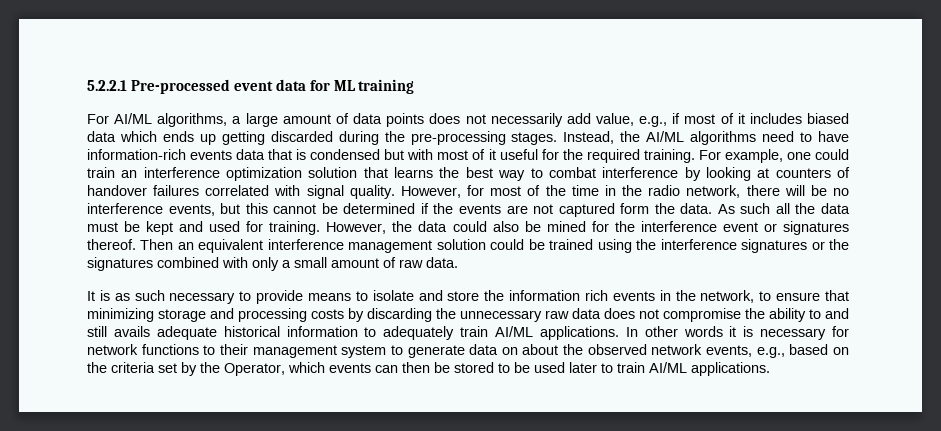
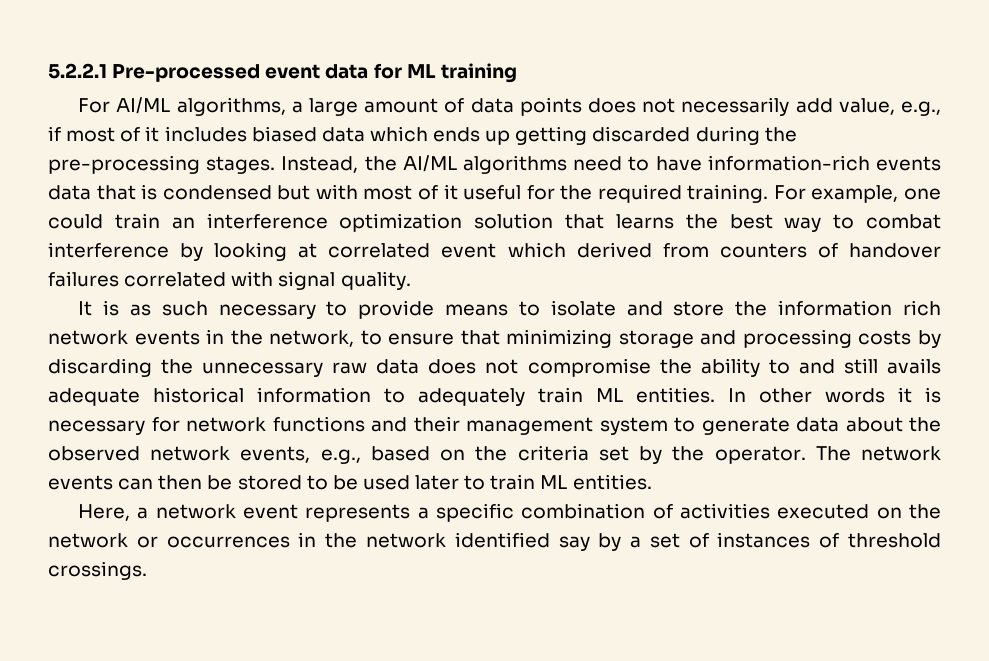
(770, 173) none -> [328,242,709,258] correlated event which derived from
[400,185,849,198] [87,203,850,217] [87,221,849,235] [87,239,849,253] [87,257,458,271] However, for most of the time in the radio network, there will be no interference events, but this cannot be determined if the events are not captured form the data. As such all the data must be kept and used for training. However, the data could also be mined for the interference event or signatures thereof. Then an equivalent interference management solution could be trained using the interference signatures or the signatures combined with only a small amount of raw data. -> (411, 280) none
(608, 295) none -> [48,330,128,345] network
[495,326,619,340] AI/ML applications. -> [596,387,715,403] ML entities.
[203,345,216,355] to -> [371,417,407,432] and
[501,347,518,355] on -> (839, 424) none
[224,362,325,376] Operator, which -> [714,446,942,464] operator. The network
[649,362,770,376] AI/ML applications. -> [540,474,652,490] [78,503,941,522] [48,532,942,551] [48,561,147,580] ML entities. // Here, a network event represents a specific combination of activities executed on the network or occurrences in the network identified say by a set of instances of threshold crossings.

